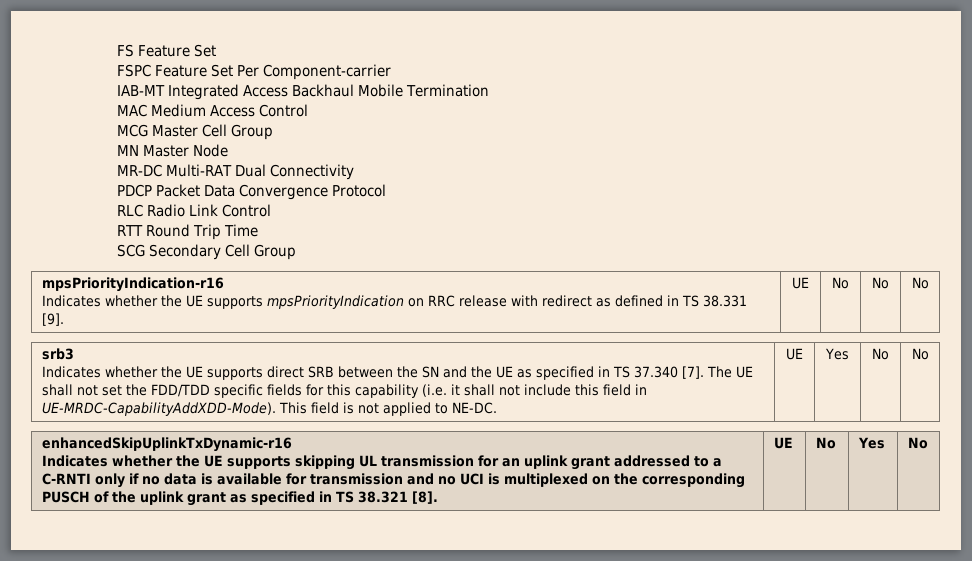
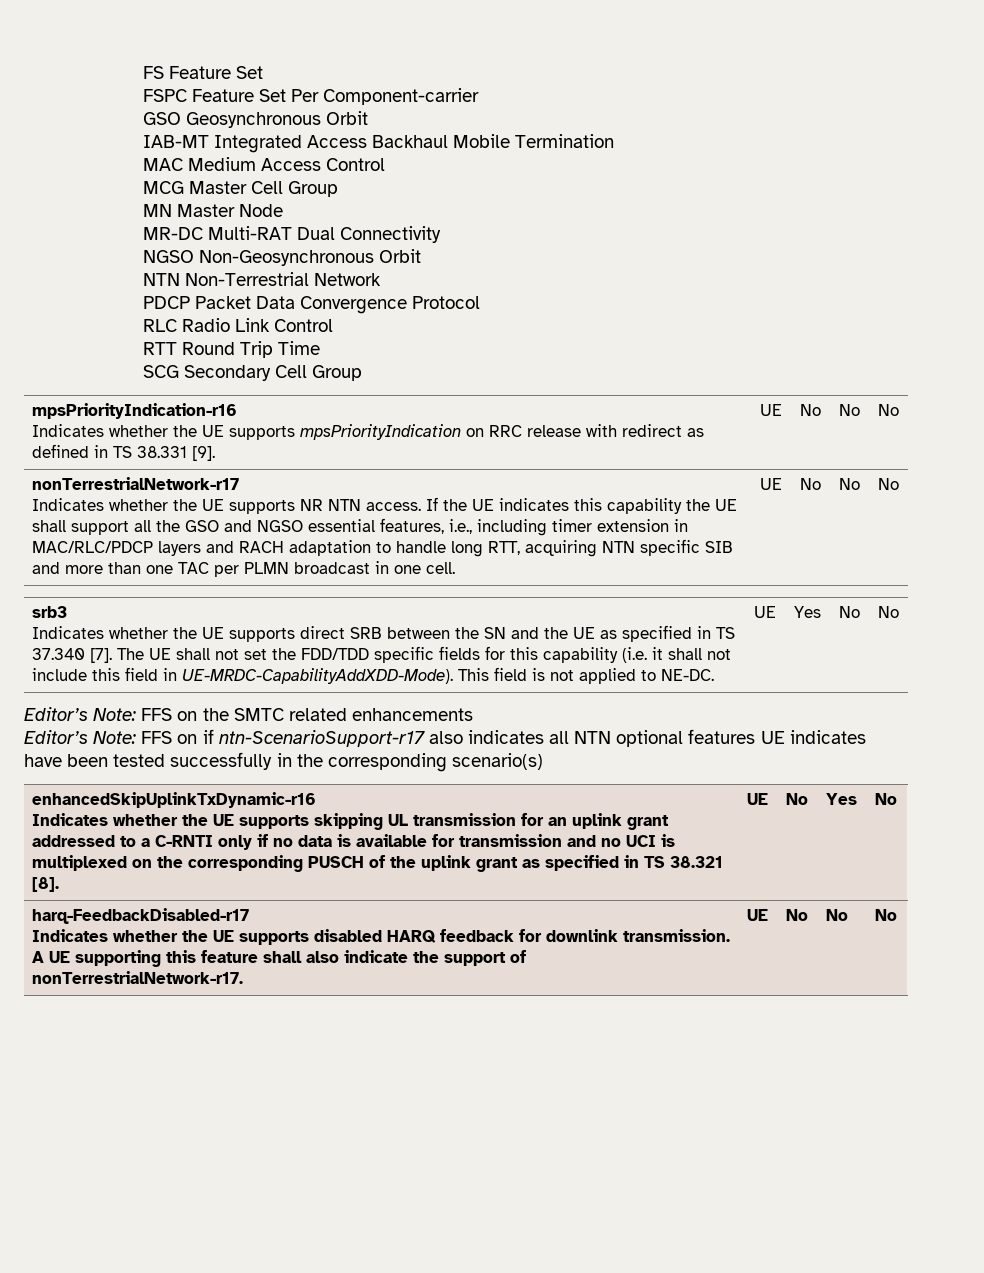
(392, 72) none -> [142,111,368,128] // GSO Geosynchronous Orbit
(355, 172) none -> [142,249,421,266] [142,272,381,286] // NGSO Non-Geosynchronous Orbit // NTN Non-Terrestrial Network
(929, 283) none -> [32,477,240,490] [32,497,738,514] [32,518,689,536] [32,539,734,557] [32,561,456,577] [759,478,782,490] [799,478,821,490] [838,478,860,490] [877,478,899,490] // nonTerrestrialNetwork-r17 // Indicates whether the UE supports NR NTN access. If the UE indicates this capability the UE shall support all the GSO and NGSO essential features, i.e., including timer extension in MAC/RLC/PDCP layers and RACH adaptation to handle long RTT, acquiring NTN specific SIB and more than one TAC per PLMN broadcast in one cell. | UE | No | No | No
(929, 354) none -> [24,707,473,721] [24,729,866,747] [24,752,543,772] // Editor’s Note: FFS on the SMTC related enhancements // Editor’s Note: FFS on if ntn-ScenarioSupport-r17 also indicates all NTN optional features UE indicates have been tested successfully in the corresponding scenario(s)
(928, 443) none -> [32,908,250,924] [32,929,731,945] [32,950,527,967] [32,971,244,984] [747,909,769,921] [786,909,809,921] [826,909,849,921] [875,909,898,921] // harq-FeedbackDisabled-r17 // Indicates whether the UE supports disabled HARQ feedback for downlink transmission. A UE supporting this feature shall also indicate the support of nonTerrestrialNetwork-r17. | UE | No | No | No

